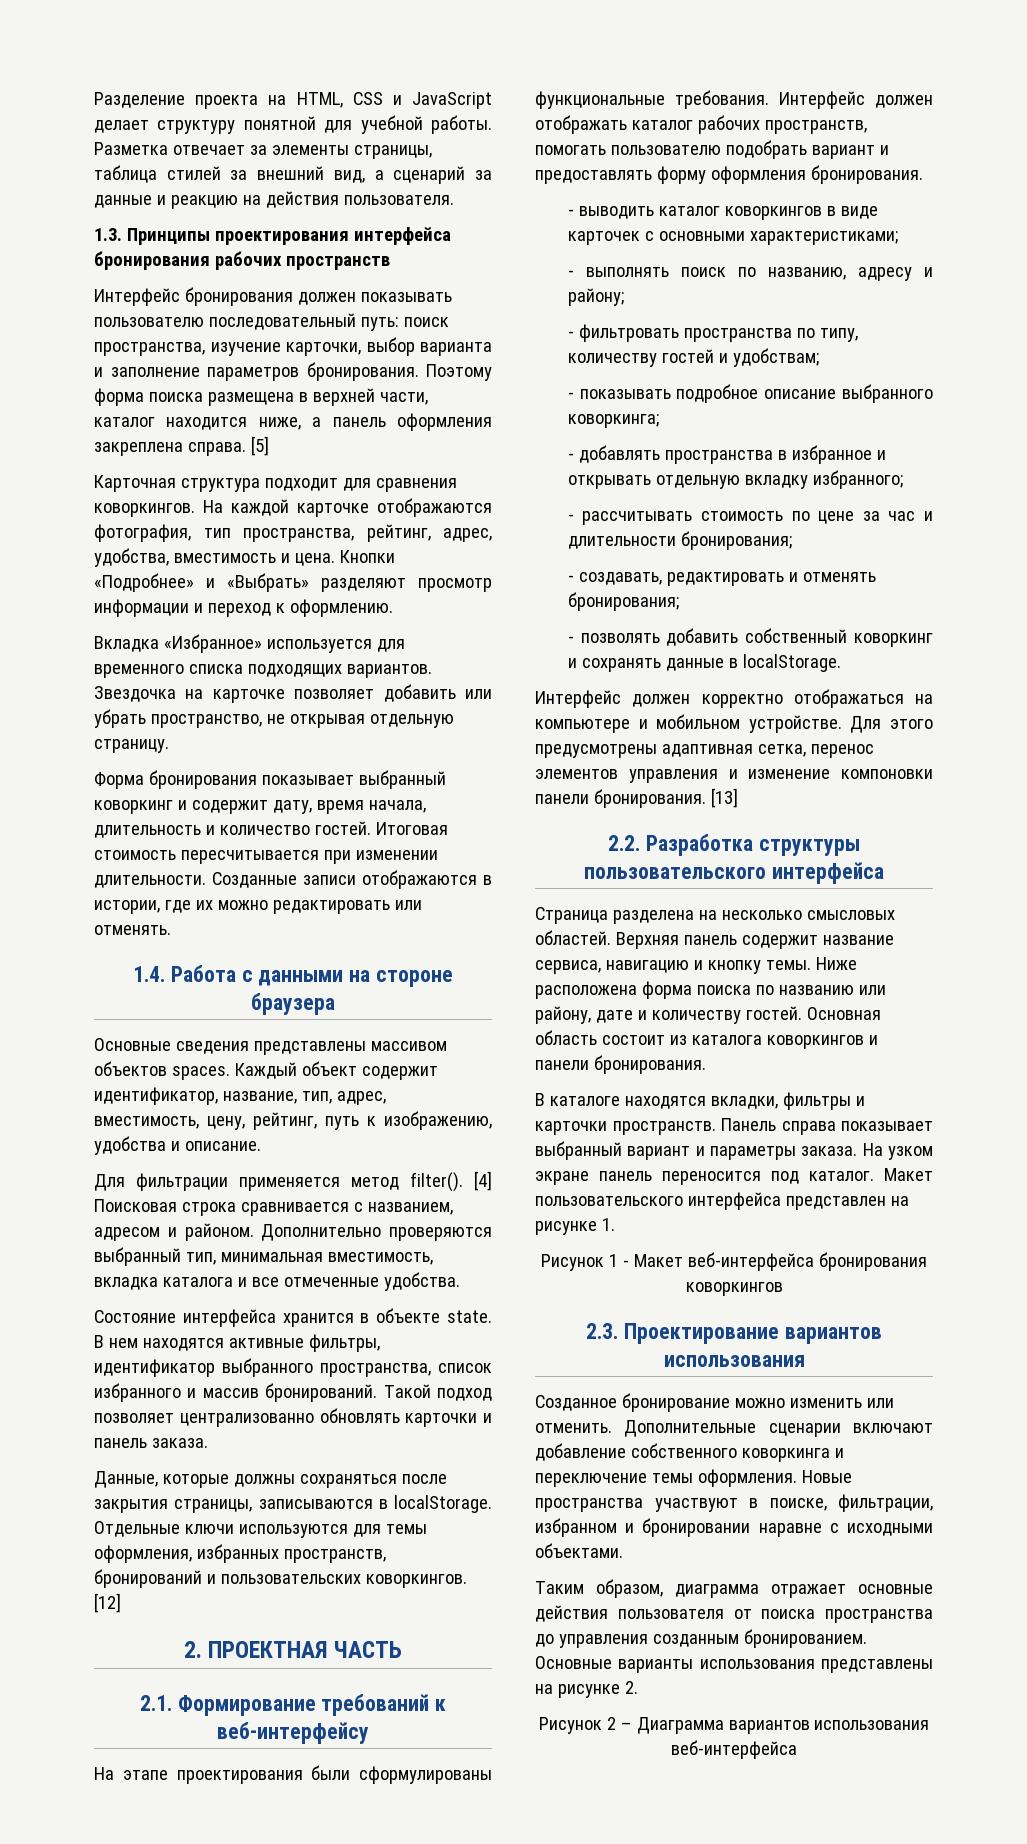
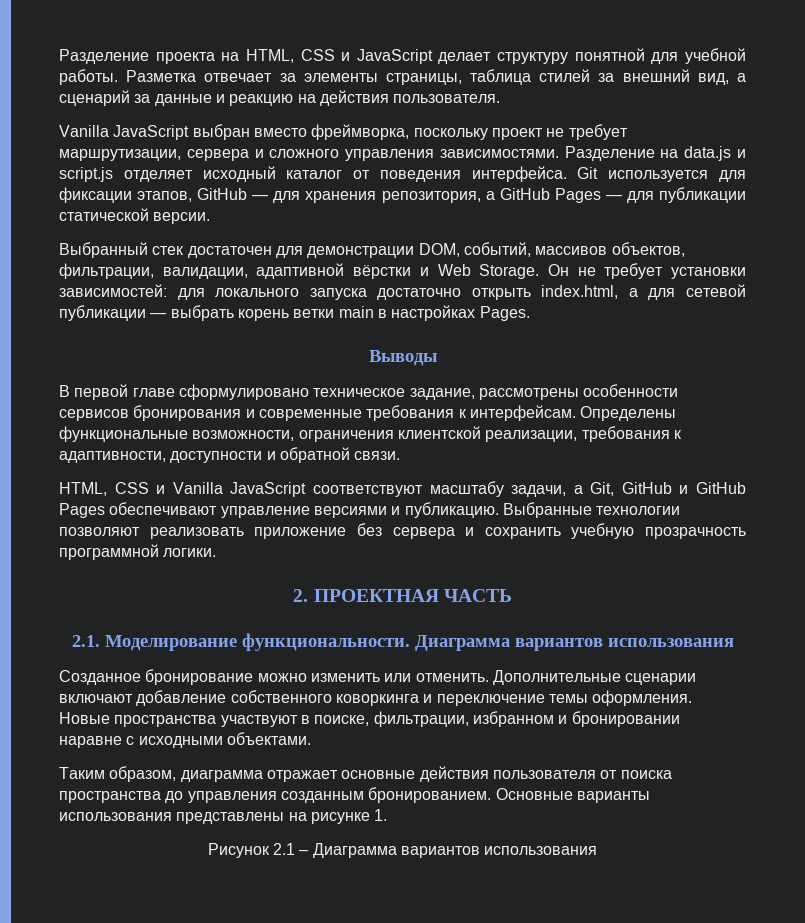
[94,227,451,245] [94,251,390,270] [94,287,452,306] [94,313,449,331] [94,337,492,356] [94,362,492,381] [94,388,428,406] [94,413,492,431] [94,436,269,456] [94,475,457,492] [94,498,492,517] [94,524,492,542] [94,548,395,567] [94,573,492,592] [94,599,393,617] [94,634,405,653] [94,664,432,678] [94,684,492,703] [94,709,454,728] [94,739,169,753] [94,770,446,789] [94,800,426,814] [94,821,448,838] [94,850,438,864] [94,870,492,889] [94,900,422,914] [94,925,171,935] [132,965,454,987] [251,993,335,1015] [94,1038,447,1055] [94,1061,438,1080] [94,1087,386,1105] [94,1111,492,1130] [94,1136,261,1155] [94,1171,492,1192] [94,1199,453,1216] [94,1223,492,1241] [94,1247,433,1266] [94,1272,460,1291] [94,1308,493,1327] [94,1334,380,1352] [94,1358,492,1377] [94,1383,492,1402] [94,1408,492,1427] [94,1438,208,1448] [94,1471,447,1488] [94,1495,492,1513] [94,1521,427,1538] [94,1544,386,1563] [94,1569,467,1588] [94,1593,121,1613] [183,1641,403,1658] [139,1694,447,1716] [217,1722,369,1744] [94,1765,492,1784] [535,90,933,109] [535,115,867,134] [535,140,889,159] [535,165,923,184] [567,206,878,220] [567,231,898,245] [567,267,933,281] [567,288,624,306] [567,324,858,342] [567,348,819,367] [567,384,933,403] [567,414,659,428] [567,445,886,464] [567,470,903,489] [567,511,933,525] [567,531,792,550] [567,572,876,586] [567,592,679,611] [567,628,933,647] [567,654,841,672] [535,689,933,708] [535,714,933,733] [535,744,874,758] [535,769,933,783] [535,788,738,808] [608,834,860,856] [584,862,884,884] [535,907,895,924] [535,930,894,949] [535,957,857,974] [535,981,886,999] [535,1006,881,1024] [535,1030,878,1049] [535,1055,706,1074] [535,1092,865,1110] [535,1118,933,1135] [535,1141,933,1160] [535,1168,933,1185] [535,1192,909,1210] [535,1218,615,1235] [541,1252,927,1271] [685,1282,783,1296] [586,1323,779,1344] 1.3. Принципы проектирования интерфейса бронирования рабочих пространств // Интерфейс бронирования должен показывать пользователю последовательный путь: поиск пространства, изучение карточки, выбор варианта и заполнение параметров бронирования. Поэтому форма поиска размещена в верхней части, каталог находится ниже, а панель оформления закреплена справа. [5] // Карточная структура подходит для сравнения коворкингов. На каждой карточке отображаются фотография, тип пространства, рейтинг, адрес, удобства, вместимость и цена. Кнопки «Подробнее» и «Выбрать» разделяют просмотр информации и переход к оформлению. // Вкладка «Избранное» используется для временного списка подходящих вариантов. Звездочка на карточке позволяет добавить или убрать пространство, не открывая отдельную страницу. // Форма бронирования показывает выбранный коворкинг и содержит дату, время начала, длительность и количество гостей. Итоговая стоимость пересчитывается при изменении длительности. Созданные записи отображаются в истории, где их можно редактировать или отменять. // 1.4. Работа с данными на стороне браузера // Основные сведения представлены массивом объектов spaces. Каждый объект содержит идентификатор, название, тип, адрес, вместимость, цену, рейтинг, путь к изображению, удобства и описание. // Для фильтрации применяется метод filter(). [4] Поисковая строка сравнивается с названием, адресом и районом. Дополнительно проверяются выбранный тип, минимальная вместимость, вкладка каталога и все отмеченные удобства. // Состояние интерфейса хранится в объекте state. В нем находятся активные фильтры, идентификатор выбранного пространства, список избранного и массив бронирований. Такой подход позволяет централизованно обновлять карточки и панель заказа. // Данные, которые должны сохраняться после закрытия страницы, записываются в localStorage. Отдельные ключи используются для темы оформления, избранных пространств, бронирований и пользовательских коворкингов. [12] // 2. ПРОЕКТНАЯ ЧАСТЬ // 2.1. Формирование требований к веб-интерфейсу // На этапе проектирования были сформулированы функциональные требования. Интерфейс должен отображать каталог рабочих пространств, помогать пользователю подобрать вариант и предоставлять форму оформления бронирования. // - выводить каталог коворкингов в виде карточек с основными характеристиками; // - выполнять поиск по названию, адресу и району; // - фильтровать пространства по типу, количеству гостей и удобствам; // - показывать подробное описание выбранного коворкинга; // - добавлять пространства в избранное и открывать отдельную вкладку избранного; // - рассчитывать стоимость по цене за час и длительности бронирования; // - создавать, редактировать и отменять бронирования; // - позволять добавить собственный коворкинг и сохранять данные в localStorage. // Интерфейс должен корректно отображаться на компьютере и мобильном устройстве. Для этого предусмотрены адаптивная сетка, перенос элементов управления и изменение компоновки панели бронирования. [13] // 2.2. Разработка структуры пользовательского интерфейса // Страница разделена на несколько смысловых областей. Верхняя панель содержит название сервиса, навигацию и кнопку темы. Ниже расположена форма поиска по названию или району, дате и количеству гостей. Основная область состоит из каталога коворкингов и панели бронирования. // В каталоге находятся вкладки, фильтры и карточки пространств. Панель справа показывает выбранный вариант и параметры заказа. На узком экране панель переносится под каталог. Макет пользовательского интерфейса представлен на рисунке 1. // Рисунок 1 - Макет веб-интерфейса бронирования коворкингов // 2.3. Проектирование -> [59,124,628,140] [59,146,747,161] [59,166,747,182] [59,187,747,203] [59,208,211,224] [59,242,685,258] [59,263,746,279] [59,284,746,300] [59,305,530,321] [368,350,437,366] [59,384,679,400] [59,405,677,421] [59,426,682,442] [59,447,401,463] [59,481,747,497] [59,502,681,518] [59,523,746,539] [59,544,217,560] [293,589,512,602] [71,633,510,651] Vanilla JavaScript выбран вместо фреймворка, поскольку проект не требует маршрутизации, сервера и сложного управления зависимостями. Разделение на data.js и script.js отделяет исходный каталог от поведения интерфейса. Git используется для фиксации этапов, GitHub — для хранения репозитория, а GitHub Pages — для публикации статической версии. // Выбранный стек достаточен для демонстрации DOM, событий, массивов объектов, фильтрации, валидации, адаптивной вёрстки и Web Storage. Он не требует установки зависимостей: для локального запуска достаточно открыть index.html, а для сетевой публикации — выбрать корень ветки main в настройках Pages. // Выводы // В первой главе сформулировано техническое задание, рассмотрены особенности сервисов бронирования и современные требования к интерфейсам. Определены функциональные возможности, ограничения клиентской реализации, требования к адаптивности, доступности и обратной связи. // HTML, CSS и Vanilla JavaScript соответствуют масштабу задачи, а Git, GitHub и GitHub Pages обеспечивают управление версиями и публикацию. Выбранные технологии позволяют реализовать приложение без сервера и сохранить учебную прозрачность программной логики. // 2. ПРОЕКТНАЯ ЧАСТЬ // 2.1. Моделирование функциональности. Диаграмма
[624,1681,638,1694] [538,1717,616,1734] 2. // Рисунок 2 -> [374,809,388,821] [207,843,296,858] 1. // Рисунок 2.1
[671,1740,797,1759] веб-интерфейса -> (598, 850) none

